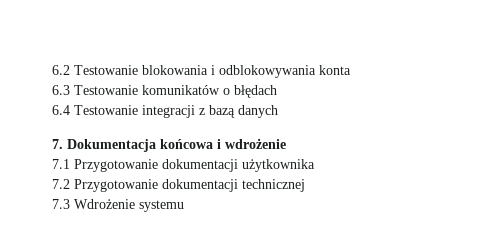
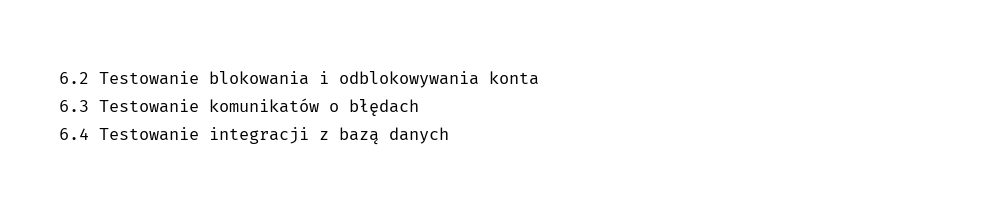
[52,138,286,152] [52,159,315,172] [52,179,305,192] [52,199,184,212] // 7. Dokumentacja końcowa i wdrożenie // 7.1 Przygotowanie dokumentacji użytkownika // 7.2 Przygotowanie dokumentacji technicznej // 7.3 Wdrożenie systemu -> (449, 135) none

